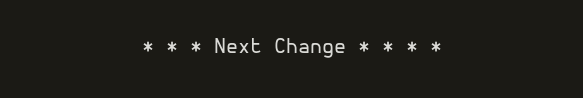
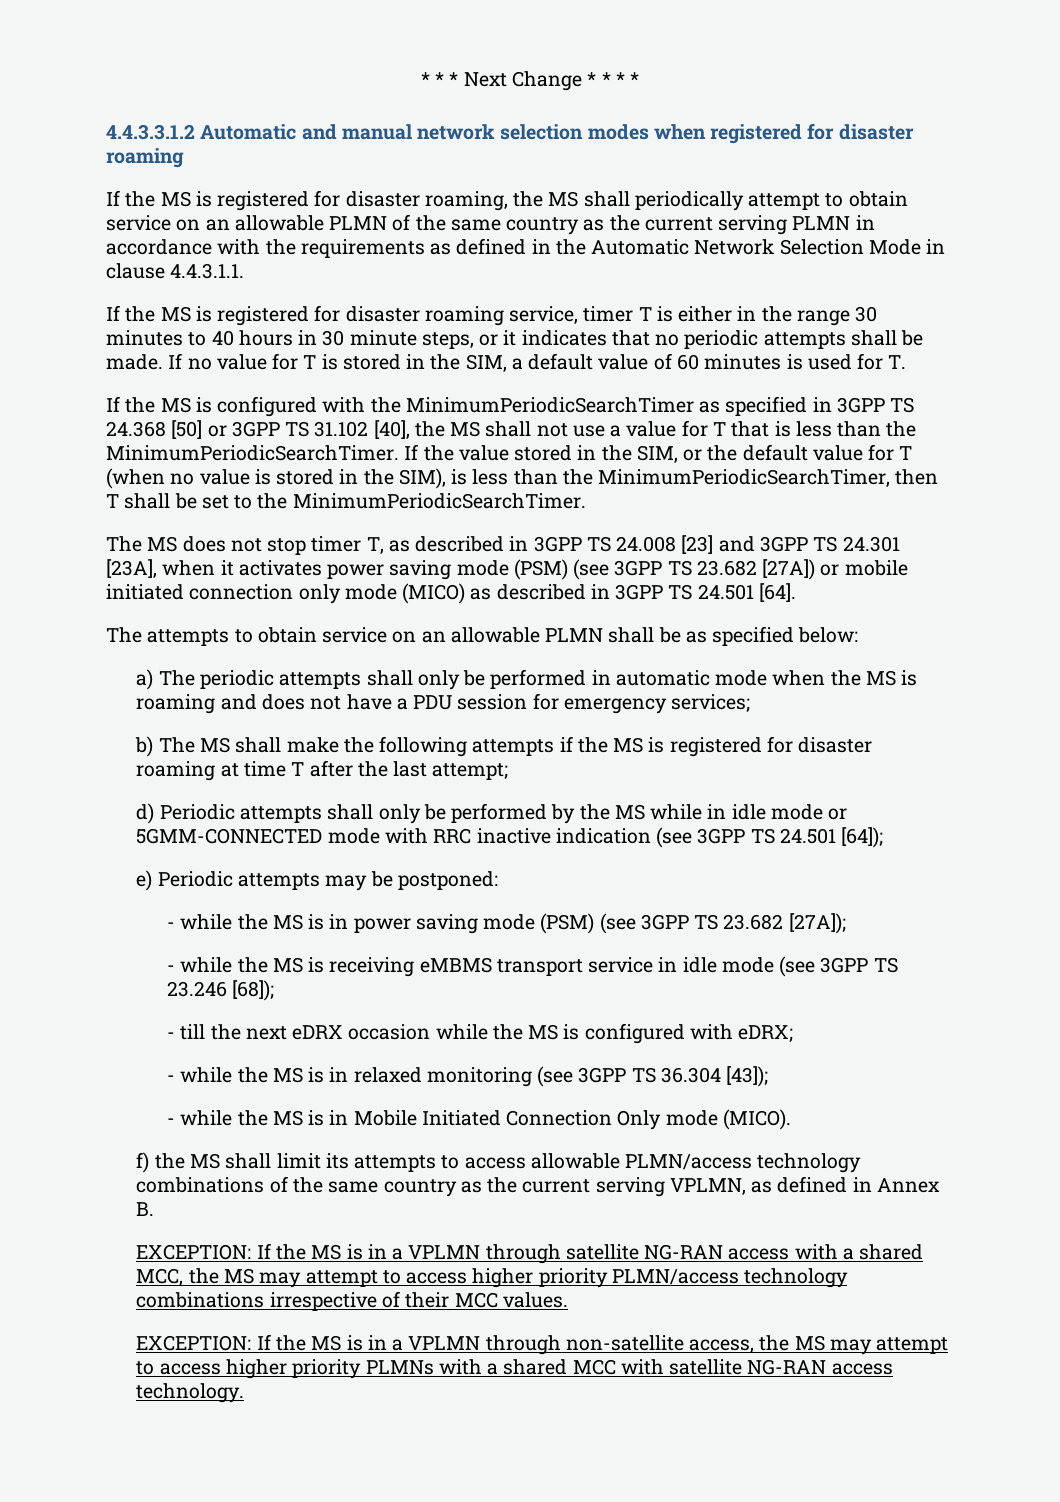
(442, 47) none -> [106,123,914,144] [106,148,184,168] [106,190,908,211] [106,214,875,235] [106,238,946,258] [106,263,245,279] [106,305,878,326] [106,330,924,349] [106,353,907,372] [106,396,915,417] [106,420,917,439] [106,444,913,463] [106,468,939,489] [106,493,586,509] [106,535,900,555] [106,559,908,580] [106,583,796,604] [106,626,859,646] [136,669,918,690] [136,693,751,714] [135,736,873,757] [136,760,509,781] [136,803,848,824] [136,827,884,848] [136,870,498,891] [166,913,846,934] [166,956,898,977] [166,980,275,1001] [166,1023,794,1044] [166,1066,769,1087] [166,1109,791,1130] [136,1152,862,1173] [136,1176,940,1197] [136,1202,155,1216] [136,1243,924,1264] [136,1268,849,1288] [136,1291,568,1311] [136,1334,949,1355] [136,1359,893,1379] [136,1383,245,1403] // 4.4.3.3.1.2 Automatic and manual network selection modes when registered for disaster roaming // If the MS is registered for disaster roaming, the MS shall periodically attempt to obtain service on an allowable PLMN of the same country as the current serving PLMN in accordance with the requirements as defined in the Automatic Network Selection Mode in clause 4.4.3.1.1. // If the MS is registered for disaster roaming service, timer T is either in the range 30 minutes to 40 hours in 30 minute steps, or it indicates that no periodic attempts shall be made. If no value for T is stored in the SIM, a default value of 60 minutes is used for T. // If the MS is configured with the MinimumPeriodicSearchTimer as specified in 3GPP TS 24.368 [50] or 3GPP TS 31.102 [40], the MS shall not use a value for T that is less than the MinimumPeriodicSearchTimer. If the value stored in the SIM, or the default value for T (when no value is stored in the SIM), is less than the MinimumPeriodicSearchTimer, then T shall be set to the MinimumPeriodicSearchTimer. // The MS does not stop timer T, as described in 3GPP TS 24.008 [23] and 3GPP TS 24.301 [23A], when it activates power saving mode (PSM) (see 3GPP TS 23.682 [27A]) or mobile initiated connection only mode (MICO) as described in 3GPP TS 24.501 [64]. // The attempts to obtain service on an allowable PLMN shall be as specified below: // a) The periodic attempts shall only be performed in automatic mode when the MS is roaming and does not have a PDU session for emergency services; // b) The MS shall make the following attempts if the MS is registered for disaster roaming at time T after the last attempt; // d) Periodic attempts shall only be performed by the MS while in idle mode or 5GMM-CONNECTED mode with RRC inactive indication (see 3GPP TS 24.501 [64]); // e) Periodic attempts may be postponed: // - while the MS is in power saving mode (PSM) (see 3GPP TS 23.682 [27A]); // - while the MS is receiving eMBMS transport service in idle mode (see 3GPP TS 23.246 [68]); // - till the next eDRX occasion while the MS is configured with eDRX; // - while the MS is in relaxed monitoring (see 3GPP TS 36.304 [43]); // - while the MS is in Mobile Initiated Connection Only mode (MICO). // f) the MS shall limit its attempts to access allowable PLMN/access technology combinations of the same country as the current serving VPLMN, as defined in Annex B. // EXCEPTION: If the MS is in a VPLMN through satellite NG-RAN access with a shared MCC, the MS may attempt to access higher priority PLMN/access technology combinations irrespective of their MCC values. // EXCEPTION: If the MS is in a VPLMN through non-satellite access, the MS may attempt to access higher priority PLMNs with a shared MCC with satellite NG-RAN access technology.

